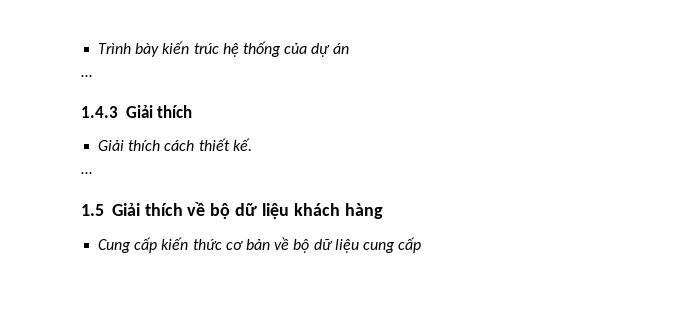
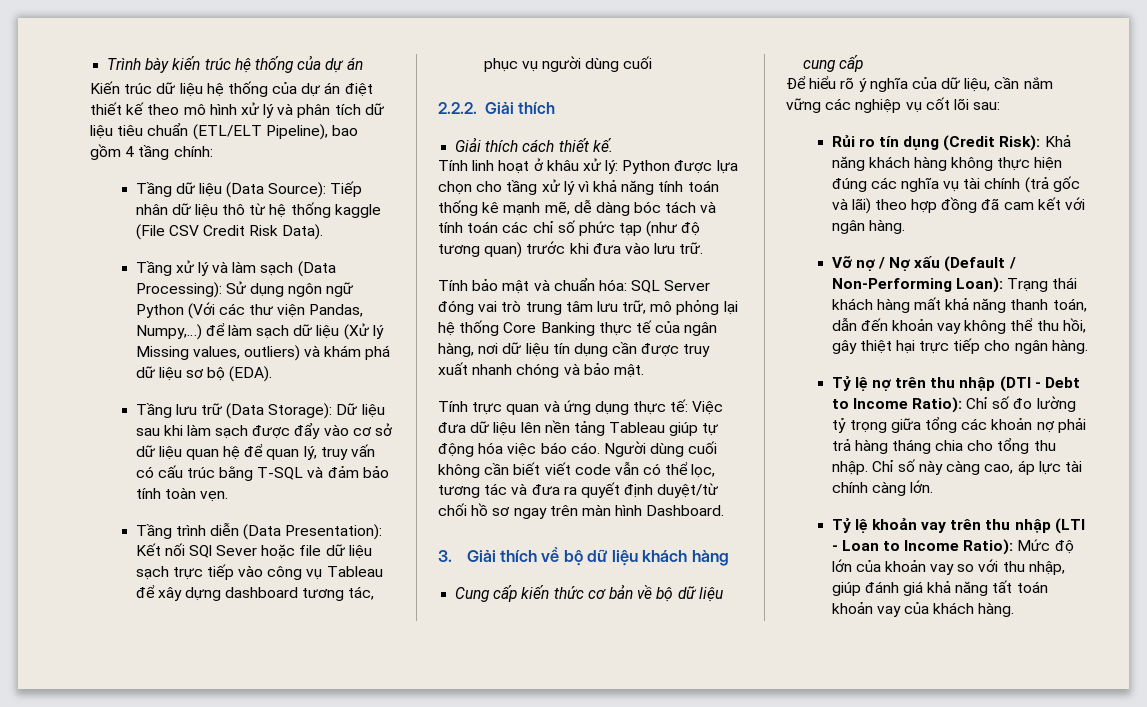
[81,75,92,77] [81,106,118,118] … // 1.4.3 -> [90,81,373,97] [90,102,385,118] [90,123,358,140] [90,144,213,160] [135,181,363,198] [135,202,381,218] [135,224,324,240] [135,260,336,277] [135,281,355,298] [135,302,364,319] [135,323,384,340] [135,345,391,361] [135,366,273,382] [135,403,385,419] [135,423,394,439] [135,444,376,460] [135,465,389,481] [135,487,228,502] [135,522,383,540] [135,543,372,559] [135,564,383,580] [135,585,375,601] [483,56,653,72] [438,102,477,114] Kiến trúc dữ liệu hệ thống của dự án điệt thiết kế theo mô hình xử lý và phân tích dữ liệu tiêu chuẩn (ETL/ELT Pipeline), bao gồm 4 tầng chính: // Tầng dữ liệu (Data Source): Tiếp nhân dữ liệu thô từ hệ thống kaggle (File CSV Credit Risk Data). // Tầng xử lý và làm sạch (Data Processing): Sử dụng ngôn ngữ Python (Với các thư viện Pandas, Numpy,…) để làm sạch dữ liệu (Xử lý Missing values, outliers) và khám phá dữ liệu sơ bộ (EDA). // Tầng lưu trữ (Data Storage): Dữ liệu sau khi làm sạch được đẩy vào cơ sở dữ liệu quan hệ để quan lý, truy vấn có cấu trúc bằng T-SQL và đảm bảo tính toàn vẹn. // Tầng trình diễn (Data Presentation): Kết nối SQl Sever hoặc file dữ liệu sạch trực tiếp vào công vụ Tableau để xây dựng dashboard tương tác, phục vụ người dùng cuối // 2.2.2.
[81,172,92,174] [81,204,104,216] … // 1.5 -> [438,158,738,174] [438,179,719,195] [438,199,717,216] [438,220,701,237] [438,241,704,258] [438,278,711,294] [438,300,738,315] [438,320,718,336] [438,342,711,357] [438,362,644,378] [438,399,724,415] [438,420,720,436] [438,441,718,457] [438,461,716,478] [438,482,720,498] [438,503,725,519] [438,550,452,562] Tính linh hoạt ở khâu xử lý: Python được lựa chọn cho tầng xử lý vì khả năng tính toán thống kê mạnh mẽ, dễ dàng bóc tách và tính toán các chỉ số phức tạp (như độ tương quan) trước khi đưa vào lưu trữ. // Tính bảo mật và chuẩn hóa: SQL Server đóng vai trò trung tâm lưu trữ, mô phỏng lại hệ thống Core Banking thực tế của ngân hàng, nơi dữ liệu tín dụng cần được truy xuất nhanh chóng và bảo mật. // Tính trực quan và ứng dụng thực tế: Việc đưa dữ liệu lên nền tảng Tableau giúp tự động hóa việc báo cáo. Người dùng cuối không cần biết viết code vẫn có thể lọc, tương tác và đưa ra quyết định duyệt/từ chối hồ sơ ngay trên màn hình Dashboard. // 3.
(422, 245) none -> [786,76,1053,92] [786,97,1001,113] [831,135,1071,151] [831,156,1063,171] [831,176,1080,193] [831,197,1086,214] [831,219,905,234] [831,256,1016,272] [831,277,1078,293] [831,297,1087,313] [831,317,1086,334] [831,338,1088,354] [831,376,1081,392] [831,396,1076,413] [831,417,1086,433] [831,438,1056,454] [831,459,1083,475] [831,480,933,496] [831,518,1085,534] [831,539,1074,555] [831,559,1065,575] [831,580,1048,596] [831,602,1015,617] // Để hiểu rõ ý nghĩa của dữ liệu, cần nắm vững các nghiệp vụ cốt lõi sau: // Rủi ro tín dụng (Credit Risk): Khả năng khách hàng không thực hiện đúng các nghĩa vụ tài chính (trả gốc và lãi) theo hợp đồng đã cam kết với ngân hàng. // Vỡ nợ / Nợ xấu (Default / Non-Performing Loan): Trạng thái khách hàng mất khả năng thanh toán, dẫn đến khoản vay không thể thu hồi, gây thiệt hại trực tiếp cho ngân hàng. // Tỷ lệ nợ trên thu nhập (DTI - Debt to Income Ratio): Chỉ số đo lường tỷ trọng giữa tổng các khoản nợ phải trả hàng tháng chia cho tổng thu nhập. Chỉ số này càng cao, áp lực tài chính càng lớn. // Tỷ lệ khoản vay trên thu nhập (LTI - Loan to Income Ratio): Mức độ lớn của khoản vay so với thu nhập, giúp đánh giá khả năng tất toán khoản vay của khách hàng.

